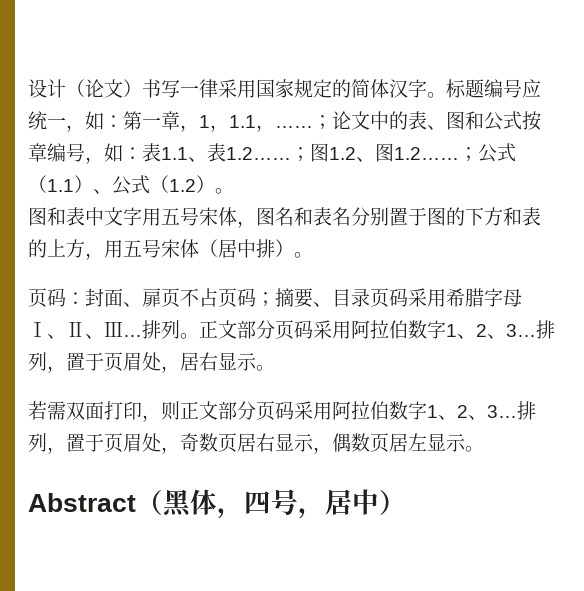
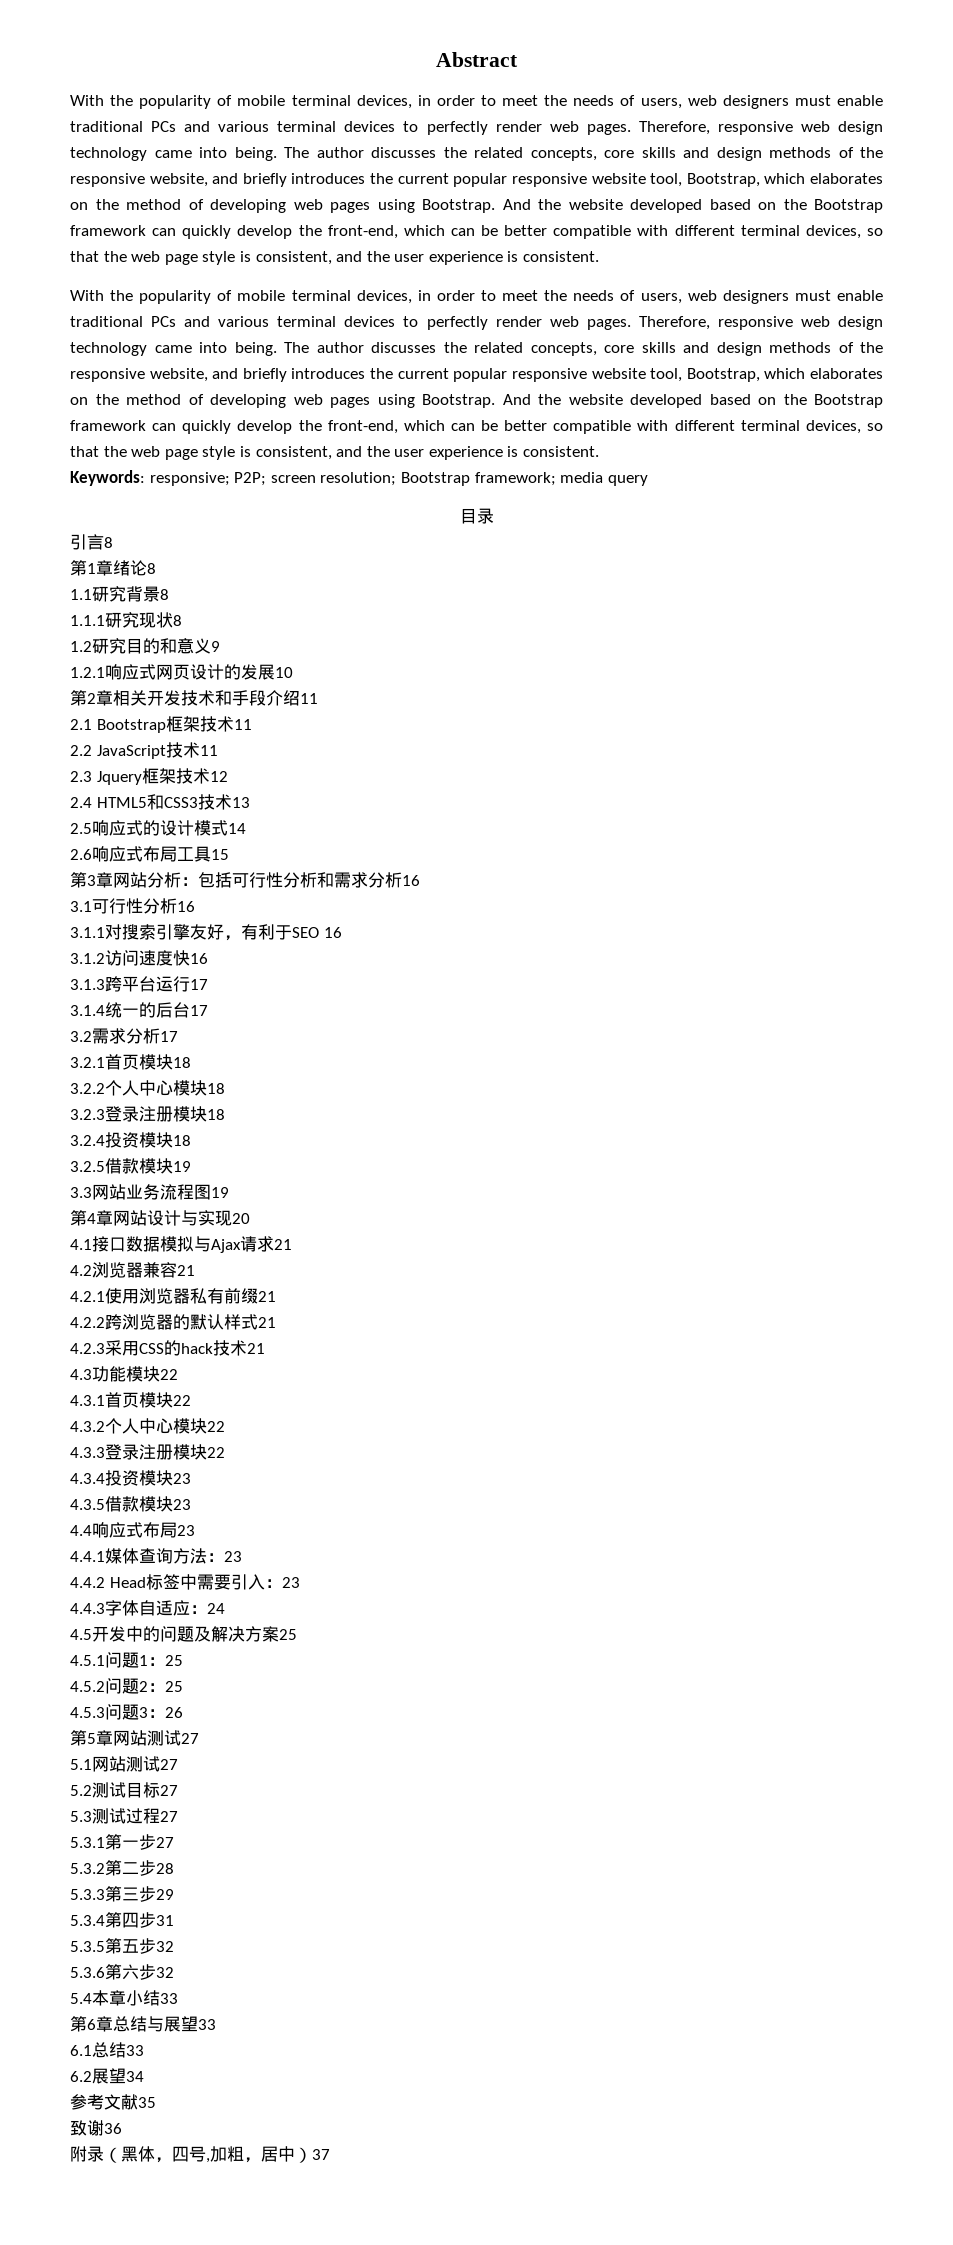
[28,79,541,98] [28,111,541,132] [28,143,516,164] [28,175,234,195] [28,207,541,228] [28,239,313,260] [28,288,522,308] [28,320,555,340] [28,352,275,373] [28,401,536,422] [28,433,484,454] [28,489,406,519] 设计（论文）书写一律采用国家规定的简体汉字。标题编号应统一，如：第一章，1，1.1，……；论文中的表、图和公式按章编号，如：表1.1、表1.2……；图1.2、图1.2……；公式（1.1）、公式（1.2）。 // 图和表中文字用五号宋体，图名和表名分别置于图的下方和表的上方，用五号宋体（居中排）。 // 页码：封面、扉页不占页码；摘要、目录页码采用希腊字母Ⅰ、Ⅱ、Ⅲ…排列。正文部分页码采用阿拉伯数字1、2、3…排列，置于页眉处，居右显示。 // 若需双面打印，则正文部分页码采用阿拉伯数字1、2、3…排列，置于页眉处，奇数页居右显示，偶数页居左显示。 // Abstract（黑体，四号，居中） -> [436,52,518,67] [70,95,883,109] [70,121,883,135] [70,147,883,161] [70,173,883,187] [70,199,883,213] [70,225,883,239] [70,251,600,265] [70,290,883,304] [70,316,883,330] [70,342,883,356] [70,368,883,382] [70,394,883,408] [70,420,883,434] [70,446,600,460] [70,470,648,486] [459,508,494,524] [70,534,113,550] [70,560,156,576] [70,586,169,602] [70,612,182,628] [70,638,220,654] [70,664,293,680] [70,690,318,706] [70,716,252,733] [70,742,218,759] [70,768,228,785] [70,794,250,810] [70,820,246,836] [70,846,229,862] [70,872,420,888] [70,898,195,914] [70,924,342,941] [70,950,208,966] [70,976,208,992] [70,1002,208,1018] [70,1028,178,1044] [70,1054,191,1070] [70,1080,225,1096] [70,1106,225,1122] [70,1132,191,1148] [70,1158,191,1174] [70,1184,229,1200] [70,1210,250,1226] [70,1236,292,1253] [70,1262,195,1278] [70,1288,276,1304] [70,1314,276,1330] [70,1340,265,1356] [70,1366,178,1382] [70,1392,191,1408] [70,1418,225,1434] [70,1444,225,1460] [70,1470,191,1486] [70,1496,191,1512] [70,1522,195,1538] [70,1548,242,1564] [70,1574,300,1590] [70,1600,225,1616] [70,1626,297,1642] [70,1652,183,1668] [70,1678,183,1694] [70,1704,183,1720] [70,1730,199,1746] [70,1756,178,1772] [70,1782,178,1798] [70,1808,178,1824] [70,1834,174,1850] [70,1860,174,1876] [70,1886,174,1902] [70,1912,174,1928] [70,1938,174,1954] [70,1964,174,1980] [70,1990,178,2006] [70,2016,216,2032] [70,2042,144,2058] [70,2068,144,2084] [70,2094,156,2110] [70,2120,122,2136] [70,2146,330,2163] Abstract // With the popularity of mobile terminal devices, in order to meet the needs of users, web designers must enable traditional PCs and various terminal devices to perfectly render web pages. Therefore, responsive web design technology came into being. The author discusses the related concepts, core skills and design methods of the responsive website, and briefly introduces the current popular responsive website tool, Bootstrap, which elaborates on the method of developing web pages using Bootstrap. And the website developed based on the Bootstrap framework can quickly develop the front-end, which can be better compatible with different terminal devices, so that the web page style is consistent, and the user experience is consistent. // With the popularity of mobile terminal devices, in order to meet the needs of users, web designers must enable traditional PCs and various terminal devices to perfectly render web pages. Therefore, responsive web design technology came into being. The author discusses the related concepts, core skills and design methods of the responsive website, and briefly introduces the current popular responsive website tool, Bootstrap, which elaborates on the method of developing web pages using Bootstrap. And the website developed based on the Bootstrap framework can quickly develop the front-end, which can be better compatible with different terminal devices, so that the web page style is consistent, and the user experience is consistent. // Keywords: responsive; P2P; screen resolution; Bootstrap framework; media query // 目录 // 引言8 // 第1章绪论8 // 1.1研究背景8 // 1.1.1研究现状8 // 1.2研究目的和意义9 // 1.2.1响应式网页设计的发展10 // 第2章相关开发技术和手段介绍11 // 2.1 Bootstrap框架技术11 // 2.2 JavaScript技术11 // 2.3 Jquery框架技术12 // 2.4 HTML5和CSS3技术13 // 2.5响应式的设计模式14 // 2.6响应式布局工具15 // 第3章网站分析：包括可行性分析和需求分析16 // 3.1可行性分析16 // 3.1.1对搜索引擎友好，有利于SEO 16 // 3.1.2访问速度快16 // 3.1.3跨平台运行17 // 3.1.4统一的后台17 // 3.2需求分析17 // 3.2.1首页模块18 // 3.2.2个人中心模块18 // 3.2.3登录注册模块18 // 3.2.4投资模块18 // 3.2.5借款模块19 // 3.3网站业务流程图19 // 第4章网站设计与实现20 // 4.1接口数据模拟与Ajax请求21 // 4.2浏览器兼容21 // 4.2.1使用浏览器私有前缀21 // 4.2.2跨浏览器的默认样式21 // 4.2.3采用CSS的hack技术21 // 4.3功能模块22 // 4.3.1首页模块22 // 4.3.2个人中心模块22 // 4.3.3登录注册模块22 // 4.3.4投资模块23 // 4.3.5借款模块23 // 4.4响应式布局23 // 4.4.1媒体查询方法：23 // 4.4.2 Head标签中需要引入：23 // 4.4.3字体自适应：24 // 4.5开发中的问题及解决方案25 // 4.5.1问题1：25 // 4.5.2问题2：25 // 4.5.3问题3：26 // 第5章网站测试27 // 5.1网站测试27 // 5.2测试目标27 // 5.3测试过程27 // 5.3.1第一步27 // 5.3.2第二步28 // 5.3.3第三步29 // 5.3.4第四步31 // 5.3.5第五步32 // 5.3.6第六步32 // 5.4本章小结33 // 第6章总结与展望33 // 6.1总结33 // 6.2展望34 // 参考文献35 // 致谢36 // 附录（黑体，四号,加粗，居中）37

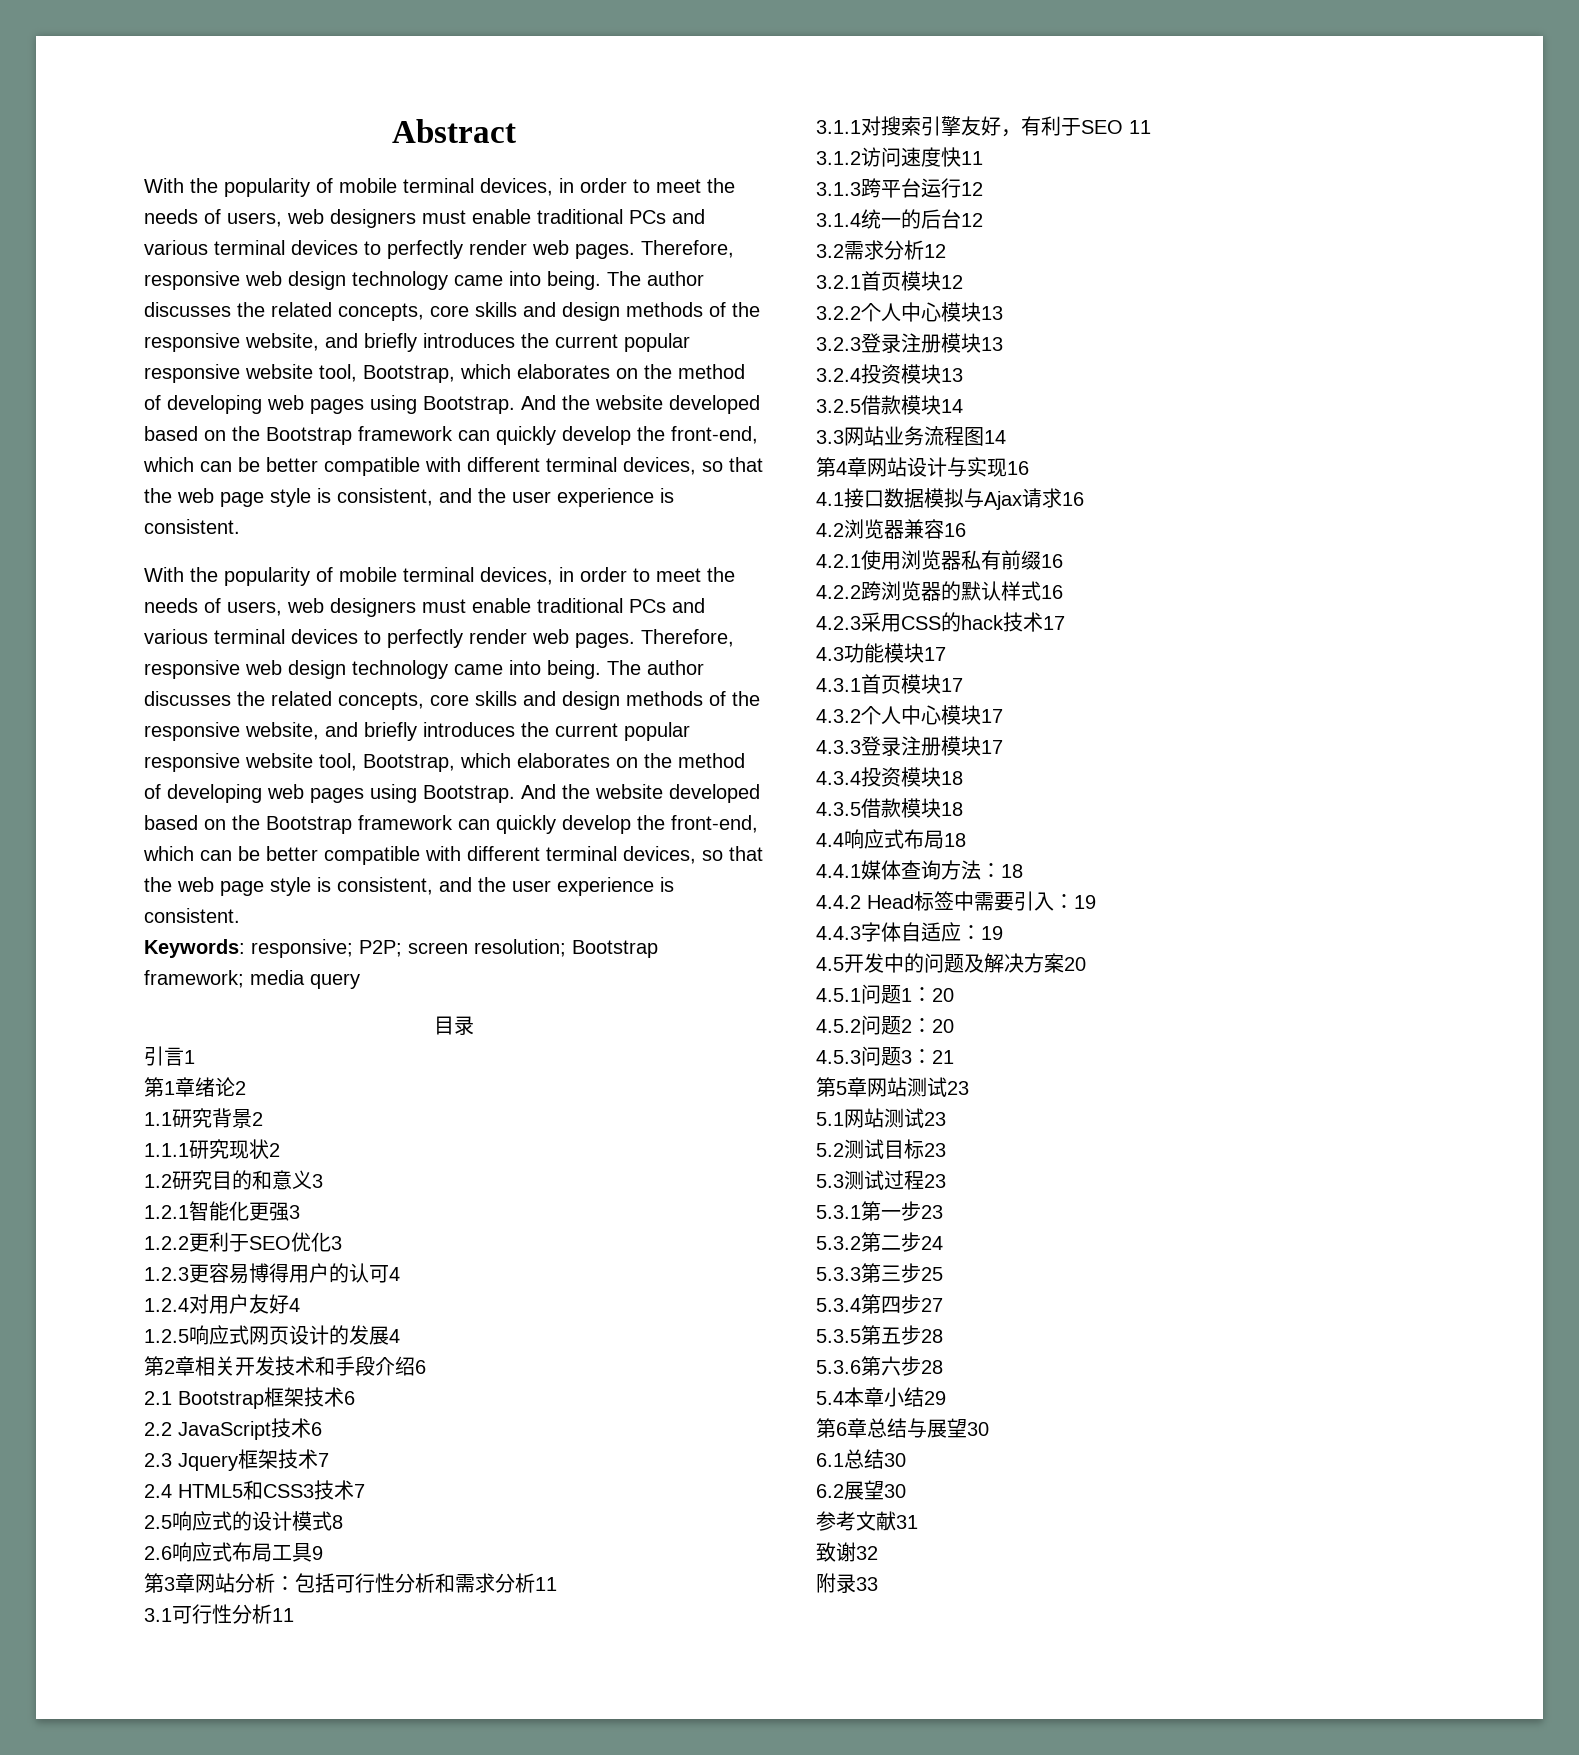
[104,537,113,548] 8 -> [184,1050,195,1064] 1
[147,563,156,574] 8 -> [235,1081,246,1095] 2
[160,589,169,600] 8 -> [252,1112,263,1126] 2
[173,615,182,626] 8 -> [269,1143,280,1157] 2
[211,641,220,652] 9 -> [312,1174,323,1188] 3
(105, 672) none -> [189,1201,300,1221] [144,1232,342,1252] [144,1263,400,1284] [144,1294,300,1314] [144,1329,189,1343] 智能化更强3 // 1.2.2更利于SEO优化3 // 1.2.3更容易博得用户的认可4 // 1.2.4对用户友好4 // 1.2.5
[275,667,293,678] 10 -> [389,1329,400,1343] 4
[300,693,318,704] 11 -> [415,1360,426,1374] 6
[233,719,252,730] 11 -> [344,1391,355,1405] 6
[199,745,218,756] 11 -> [311,1422,322,1436] 6
[209,771,228,782] 12 -> [318,1453,329,1467] 7
[231,797,250,808] 13 -> [354,1484,365,1498] 7
[228,823,246,834] 14 -> [332,1515,343,1529] 8
[211,849,229,860] 15 -> [312,1546,323,1560] 9
[402,875,420,886] 16 -> [535,1577,557,1591] 11
[177,901,195,912] 16 -> [272,1608,294,1622] 11
[323,927,342,938] 16 -> [1129,120,1151,134] 11
[190,953,208,964] 16 -> [961,151,983,165] 11
[190,979,208,990] 17 -> [961,182,983,196] 12
[190,1005,208,1016] 17 -> [961,213,983,227] 12
[160,1031,178,1042] 17 -> [924,244,946,258] 12
[173,1057,191,1068] 18 -> [941,275,963,289] 12
[207,1083,225,1094] 18 -> [981,306,1003,320] 13
[207,1109,225,1120] 18 -> [981,337,1003,351] 13
[173,1135,191,1146] 18 -> [941,368,963,382] 13
[173,1161,191,1172] 19 -> [941,399,963,413] 14
[211,1187,229,1198] 19 -> [984,430,1006,444] 14
[232,1213,250,1224] 20 -> [1007,461,1029,475] 16
[274,1239,292,1250] 21 -> [1062,492,1084,506] 16
[177,1265,195,1276] 21 -> [944,523,966,537] 16
[258,1291,276,1302] 21 -> [1041,554,1063,568] 16
[258,1317,276,1328] 21 -> [1041,585,1063,599] 16
[247,1343,265,1354] 21 -> [1043,616,1065,630] 17
[160,1369,178,1380] 22 -> [924,647,946,661] 17
[173,1395,191,1406] 22 -> [941,678,963,692] 17
[207,1421,225,1432] 22 -> [981,709,1003,723] 17
[207,1447,225,1458] 22 -> [981,740,1003,754] 17
[173,1473,191,1484] 23 -> [941,771,963,785] 18
[173,1499,191,1510] 23 -> [941,802,963,816] 18
[177,1525,195,1536] 23 -> [944,833,966,847] 18
[224,1551,242,1562] 23 -> [1001,864,1023,878] 18
[281,1577,300,1588] 23 -> [1074,895,1096,909] 19
[207,1603,225,1614] 24 -> [981,926,1003,940] 19
[279,1629,297,1640] 25 -> [1064,957,1086,971] 20
[165,1655,183,1666] 25 -> [932,988,954,1002] 20
[165,1681,183,1692] 25 -> [932,1019,954,1033] 20
[165,1707,183,1718] 26 -> [932,1050,954,1064] 21
[181,1733,199,1744] 27 -> [947,1081,969,1095] 23
[160,1759,178,1770] 27 -> [924,1112,946,1126] 23
[160,1785,178,1796] 27 -> [924,1143,946,1157] 23
[160,1811,178,1822] 27 -> [924,1174,946,1188] 23
[156,1837,174,1848] 27 -> [921,1205,943,1219] 23
[156,1863,174,1874] 28 -> [921,1236,943,1250] 24
[156,1889,174,1900] 29 -> [921,1267,943,1281] 25
[156,1915,174,1926] 31 -> [921,1298,943,1312] 27
[156,1941,174,1952] 32 -> [921,1329,943,1343] 28
[156,1967,174,1978] 32 -> [921,1360,943,1374] 28
[160,1993,178,2004] 33 -> [924,1391,946,1405] 29
[198,2019,216,2030] 33 -> [967,1422,989,1436] 30
[126,2045,144,2056] 33 -> [884,1453,906,1467] 30
[126,2071,144,2082] 34 -> [884,1484,906,1498] 30
[138,2097,156,2108] 35 -> [896,1515,918,1529] 31
[104,2123,122,2134] 36 -> [856,1546,878,1560] 32
[104,2146,330,2163] （黑体，四号,加粗，居中）37 -> [856,1577,878,1591] 33

